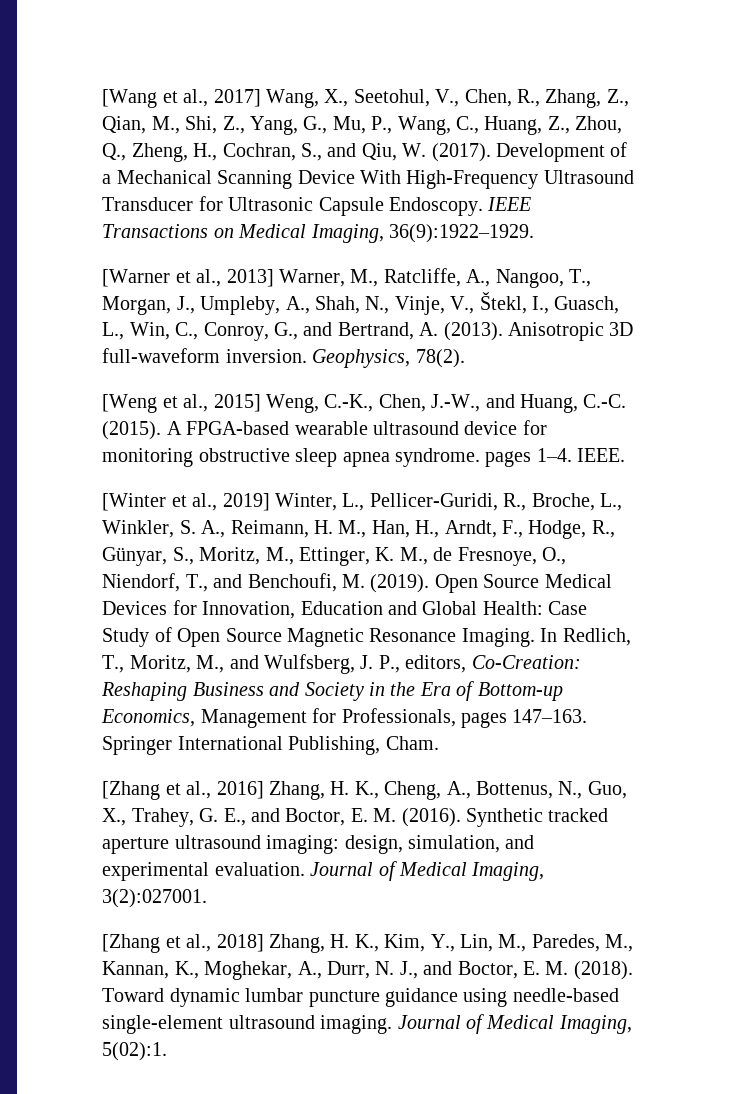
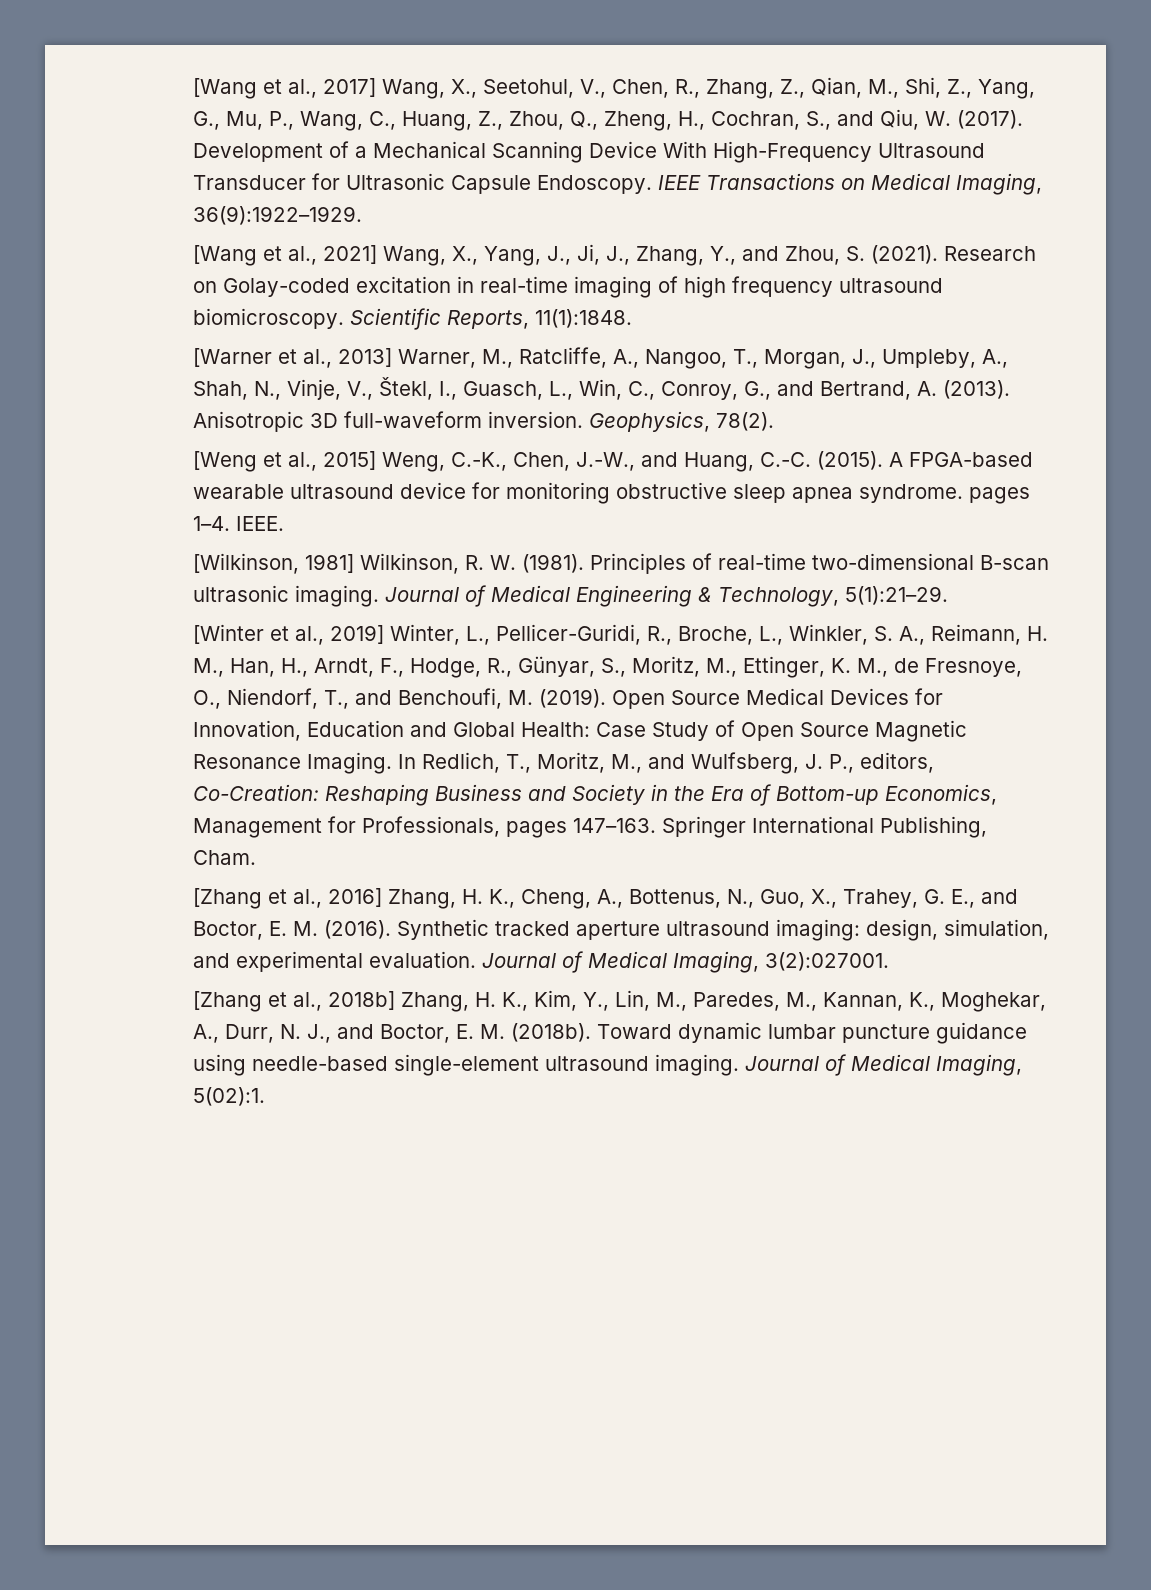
(534, 233) none -> [192,244,1036,266] [192,276,943,298] [192,308,632,330] // [Wang et al., 2021] Wang, X., Yang, J., Ji, J., Zhang, Y., and Zhou, S. (2021). Research on Golay-coded excitation in real-time imaging of high frequency ultrasound biomicroscopy. Scientific Reports, 11(1):1848.
(626, 455) none -> [192,553,1049,574] [192,585,948,607] // [Wilkinson, 1981] Wilkinson, R. W. (1981). Principles of real-time two-dimensional B-scan ultrasonic imaging. Journal of Medical Engineering & Technology, 5(1):21–29.
[216,934,264,952] 2018] -> [327,991,395,1010] 2018b]
[573,961,633,980] (2018). -> [510,1023,591,1042] (2018b).

